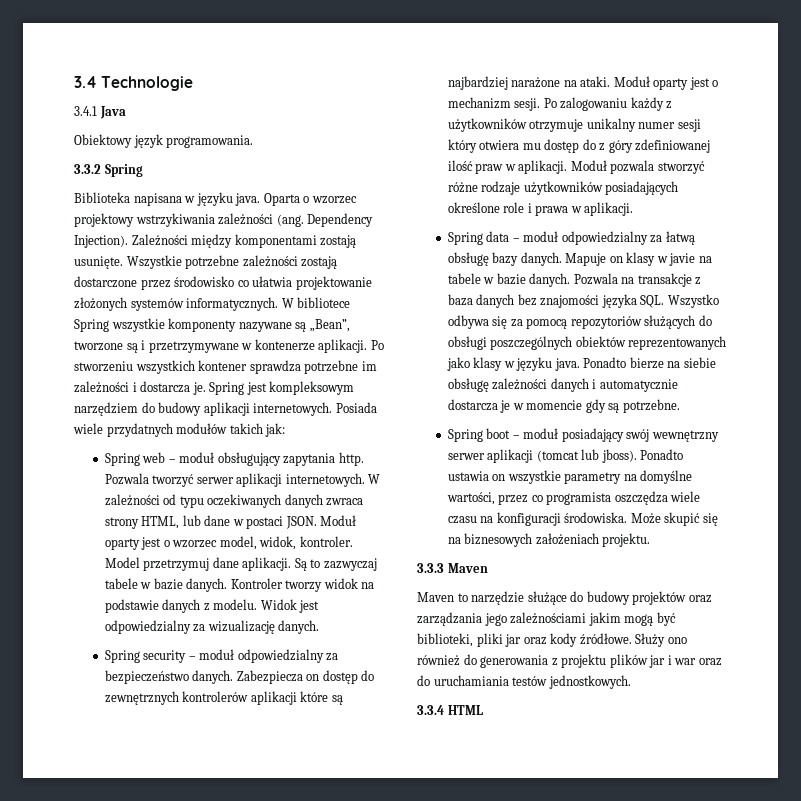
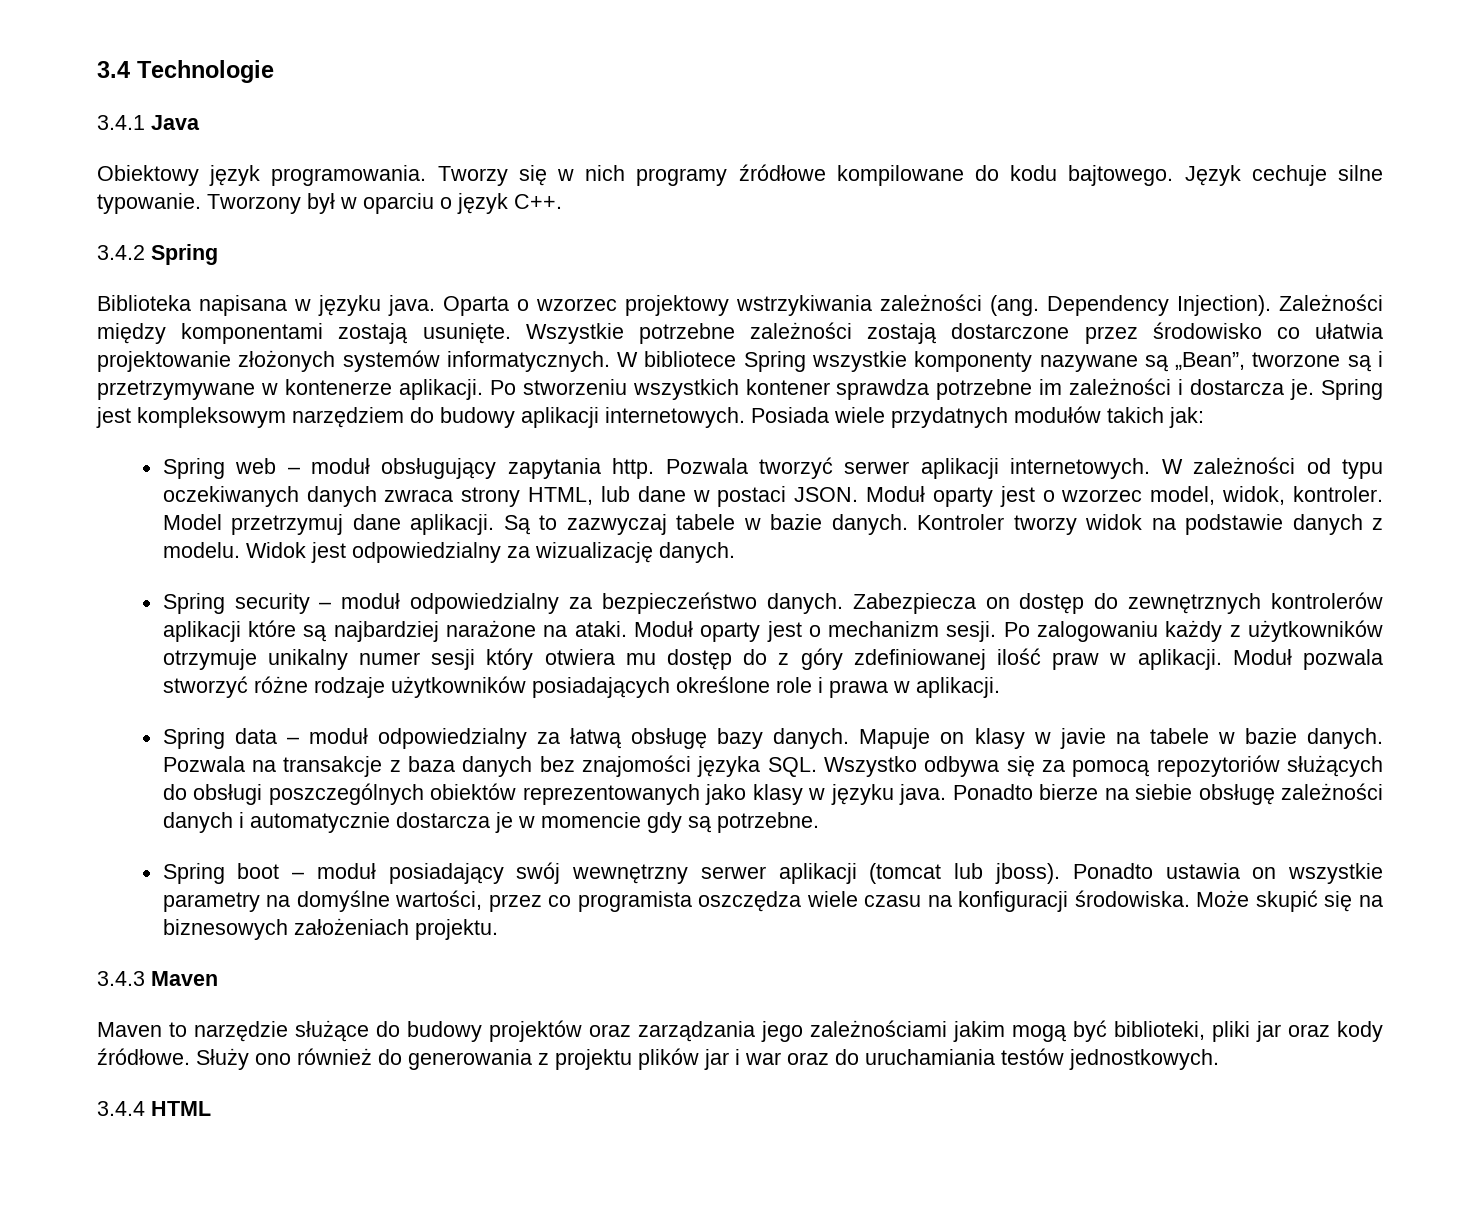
[74,164,101,174] // 3.3.2 -> [437,164,1384,186] [97,193,562,214] [97,245,145,260] Tworzy się w nich programy źródłowe kompilowane do kodu bajtowego. Język cechuje silne typowanie. Tworzony był w oparciu o język C++. // 3.4.2
[417,563,444,573] 3.3.3 -> [97,971,145,986] 3.4.3
[417,705,444,715] 3.3.4 -> [97,1101,145,1116] 3.4.4

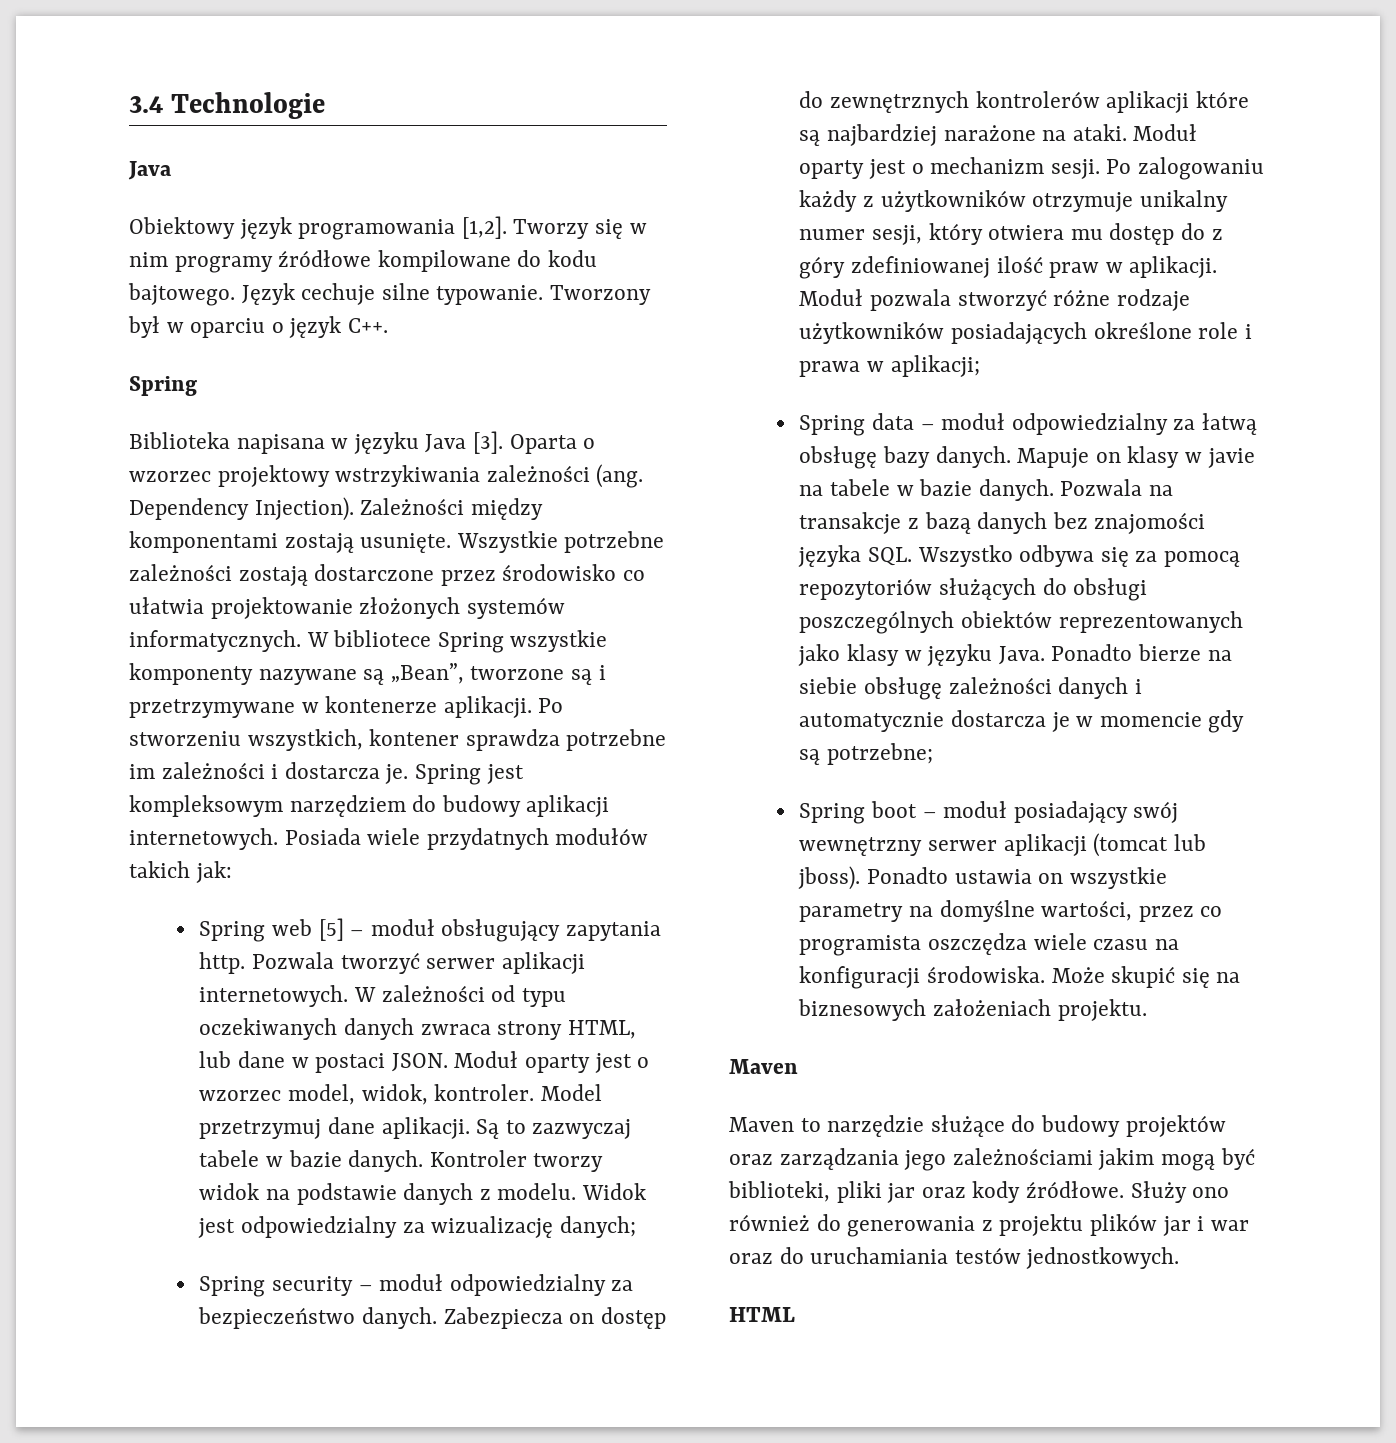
[97,115,145,130] 3.4.1 -> (326, 105) none
[271,165,427,186] programowania. -> [298,216,507,240] programowania [1,2].
[585,165,626,181] nich -> [129,252,168,267] nim
[97,245,145,260] 3.4.2 -> (389, 325) none
[388,295,435,316] java. -> [425,431,504,454] Java [3].
[632,379,739,400] wszystkich -> [247,729,363,751] wszystkich,
(277, 466) none -> [318,918,344,941] [5]
[658,542,735,563] danych. -> [559,1216,636,1238] danych;
[431,649,476,670] sesji -> [871,225,922,245] sesji,
[915,677,1000,698] aplikacji. -> [890,355,980,377] aplikacji;
[408,756,456,772] baza -> [924,512,971,534] bazą
[899,784,947,805] java. -> [998,646,1045,665] Java.
[716,812,819,833] potrzebne. -> [826,743,933,765] potrzebne;
[97,971,145,986] 3.4.3 -> (1147, 1010) none
[97,1101,145,1116] 3.4.4 -> (1180, 1258) none

